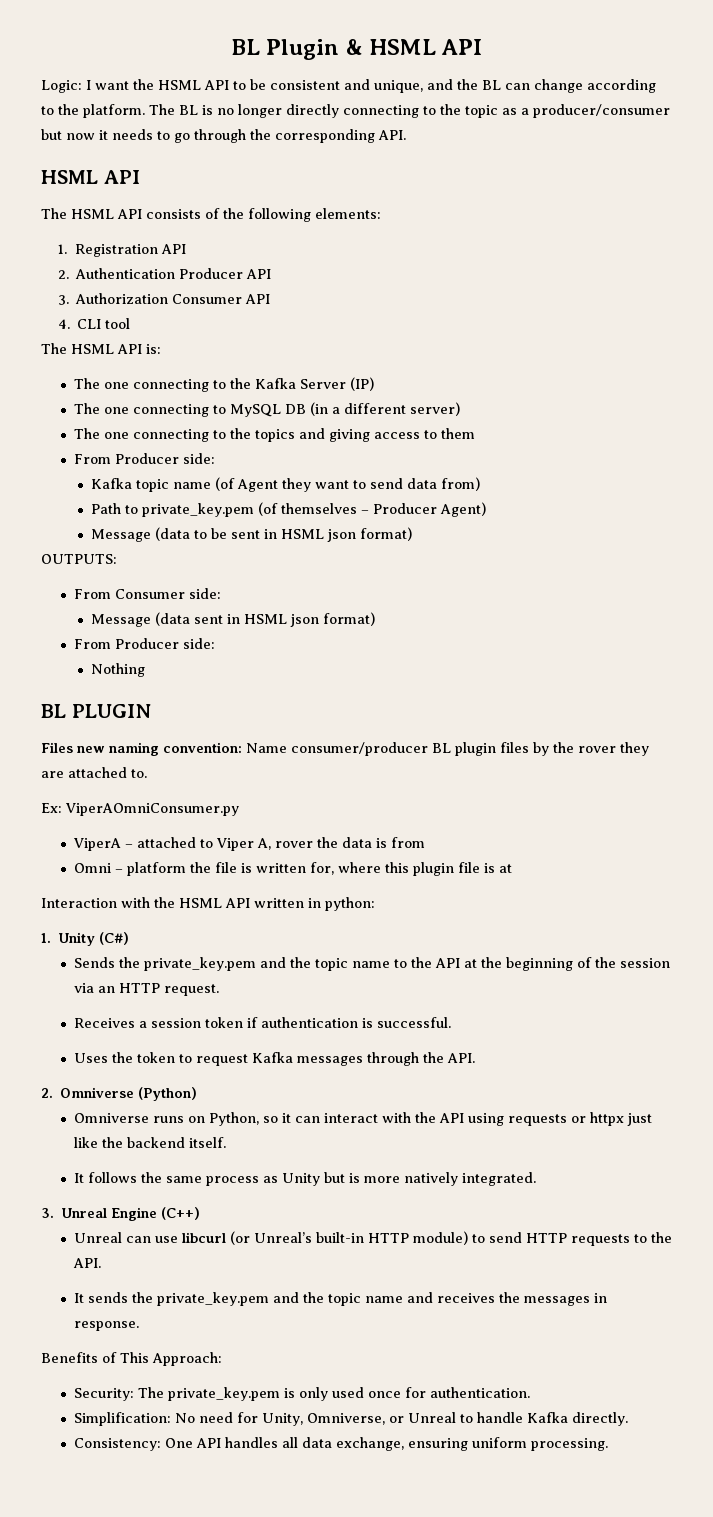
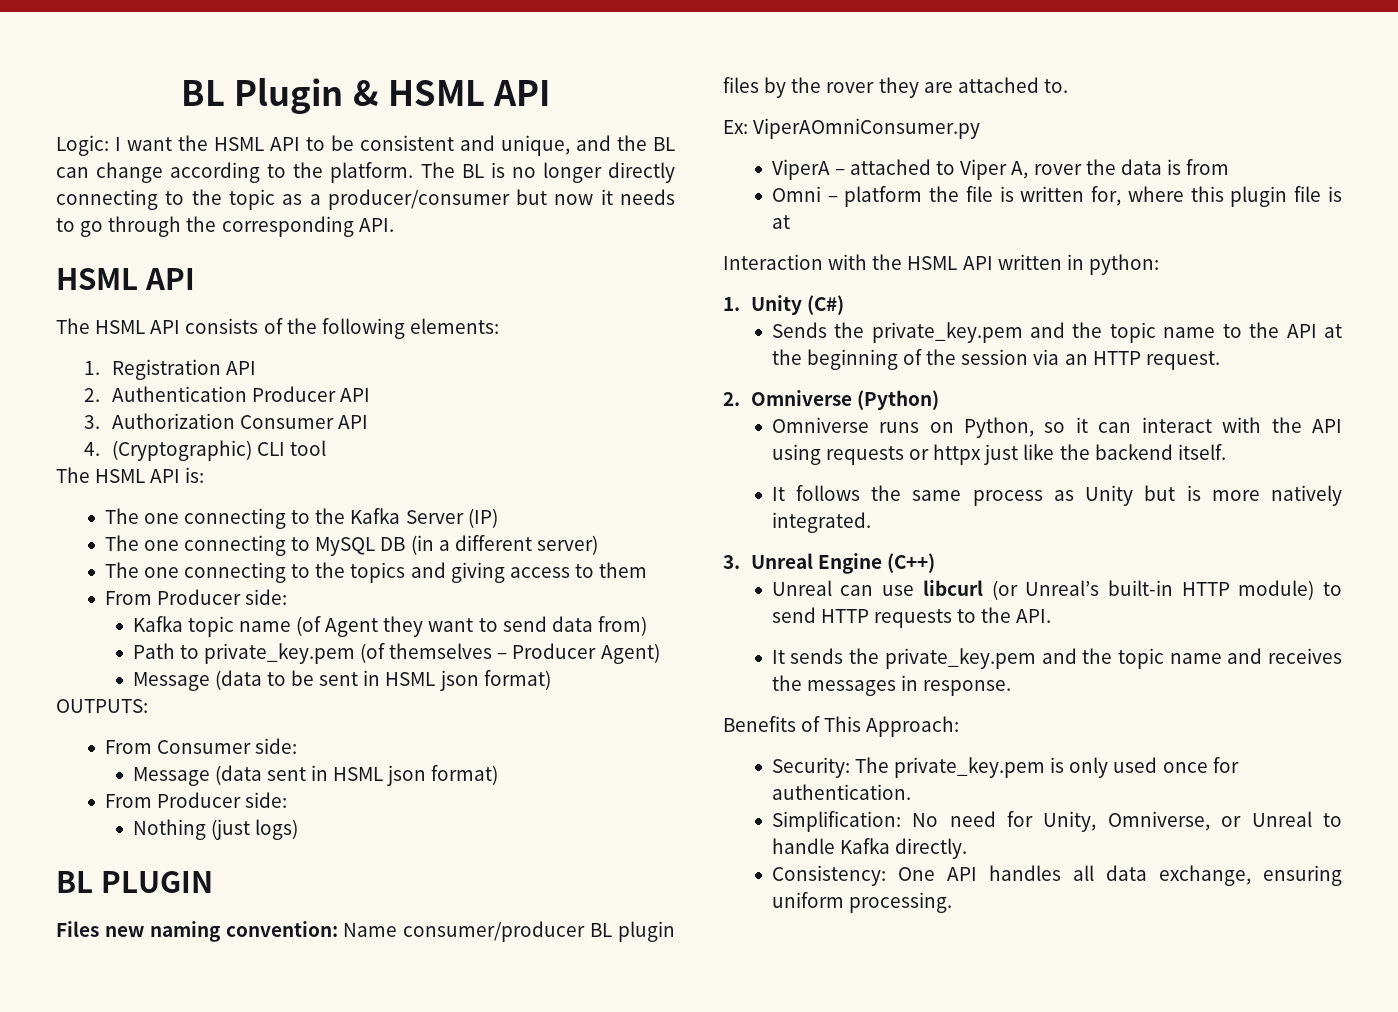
(70, 324) none -> [111,440,252,461] (Cryptographic)
(145, 670) none -> [210,819,298,840] (just logs)
[73,1017,451,1028] [73,1052,475,1066] // Receives a session token if authentication is successful. // Uses the token to request Kafka messages through the API. -> (1220, 360) none

